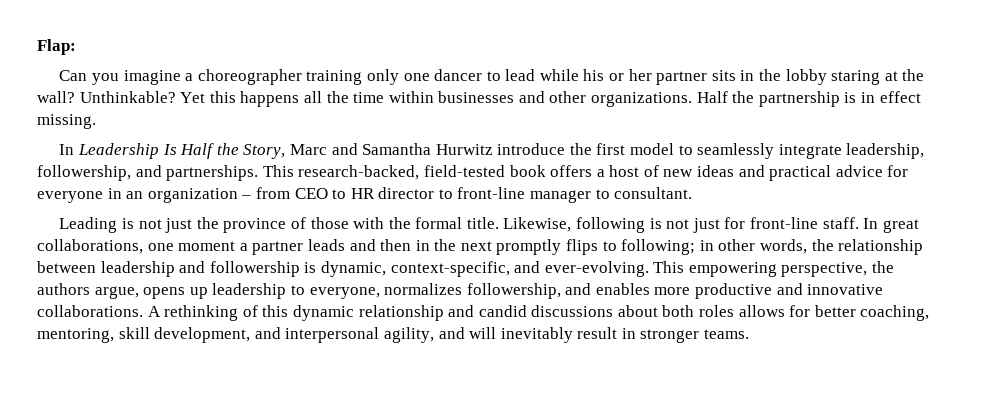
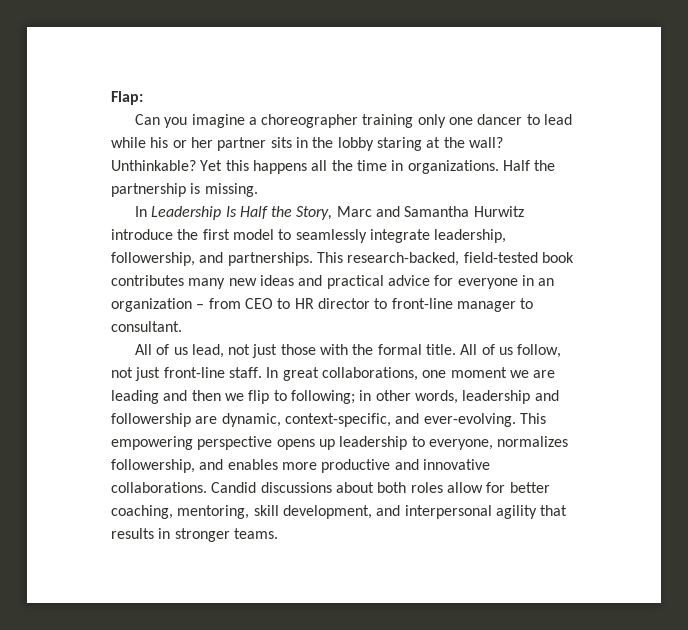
[388,91,587,103] within businesses and other -> [391,160,404,171] in
[861,91,921,103] in effect -> (201, 188) none
[550,165,659,177] offers a host of -> [111,275,226,289] contributes many
[59,217,306,233] Leading is not just the province of -> [134,344,278,358] All of us lead, not just
[503,217,746,233] Likewise, following is not just for -> [460,344,562,358] [111,367,161,381] All of us follow, not just
[239,239,599,255] a partner leads and then in the next promptly flips -> [509,370,556,378] [111,390,270,404] we are leading and then we flip
[811,239,924,255] [37,261,96,273] the relationship between -> (458, 397) none
[304,262,317,273] is -> [195,416,218,424] are
[781,261,895,277] [37,283,139,299] perspective, the authors argue, -> [197,436,273,450] perspective
[147,305,527,321] A rethinking of this dynamic relationship and candid -> [211,482,257,493] Candid
[738,305,785,317] allows -> [446,482,483,493] allow
[383,327,618,343] agility, and will inevitably result -> [495,505,568,519] [111,528,154,539] agility that results

